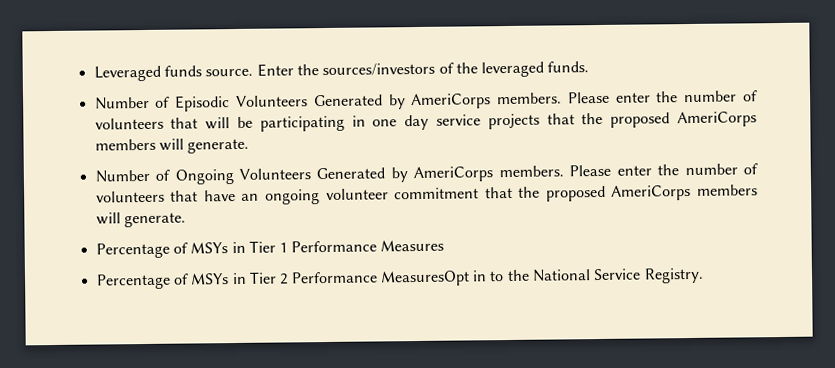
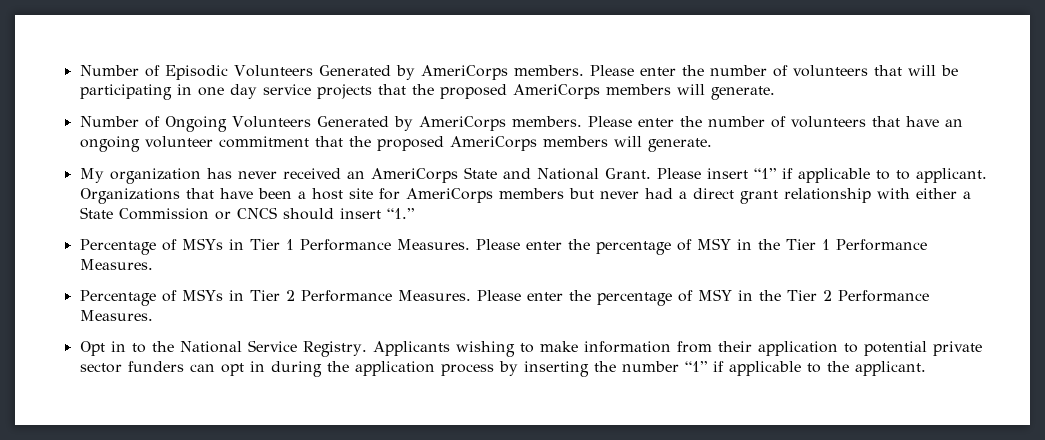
[93,61,590,82] Leveraged funds source. Enter the sources/investors of the leveraged funds. // -> (79, 70) none
(186, 220) none -> [79,167,987,184] [79,188,971,204] [79,207,414,220] // My organization has never received an AmeriCorps State and National Grant. Please insert “1” if applicable to to applicant. Organizations that have been a host site for AmeriCorps members but never had a direct grant relationship with either a State Commission or CNCS should insert “1.”
[379,239,444,252] Measures -> [396,238,927,255] [79,259,153,270] Measures. Please enter the percentage of MSY in the Tier 1 Performance Measures.
[379,270,470,287] MeasuresOpt -> [397,289,929,306] [79,310,153,321] [79,341,105,356] Measures. Please enter the percentage of MSY in the Tier 2 Performance Measures. // Opt
(704, 275) none -> [372,341,982,357] [79,361,926,377] Applicants wishing to make information from their application to potential private sector funders can opt in during the application process by inserting the number “1” if applicable to the applicant.

